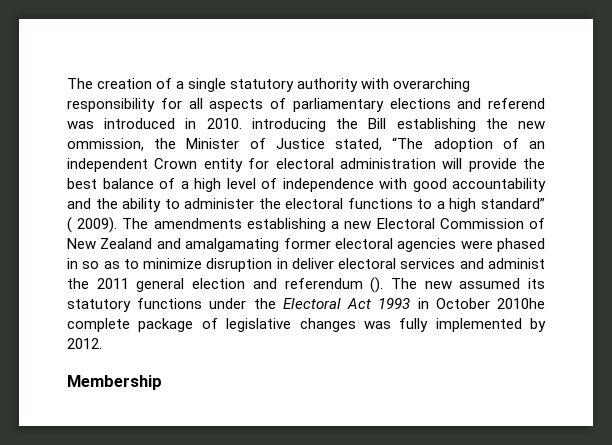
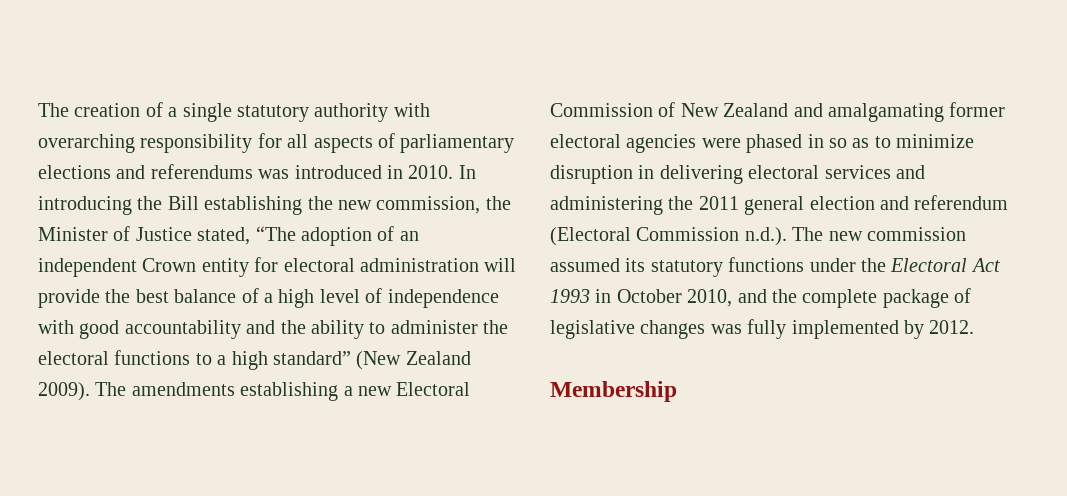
[488,98,545,109] referend -> [150,164,253,179] referendums
(242, 123) none -> [458,165,476,179] In
[67,138,144,151] ommission, -> [376,196,481,214] commission,
[67,217,72,233] ( -> [356,351,471,370] (New Zealand
[291,258,334,269] deliver -> [659,165,743,184] delivering
[487,258,545,269] administ -> [550,196,663,215] administering
[370,277,384,293] (). -> [550,227,787,246] (Electoral Commission n.d.).
(452, 285) none -> [867,227,966,241] commission
[497,298,545,309] 2010he -> [687,289,797,307] 2010, and the

